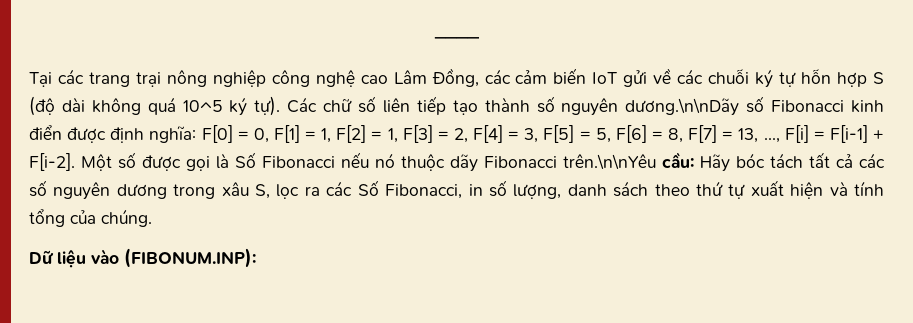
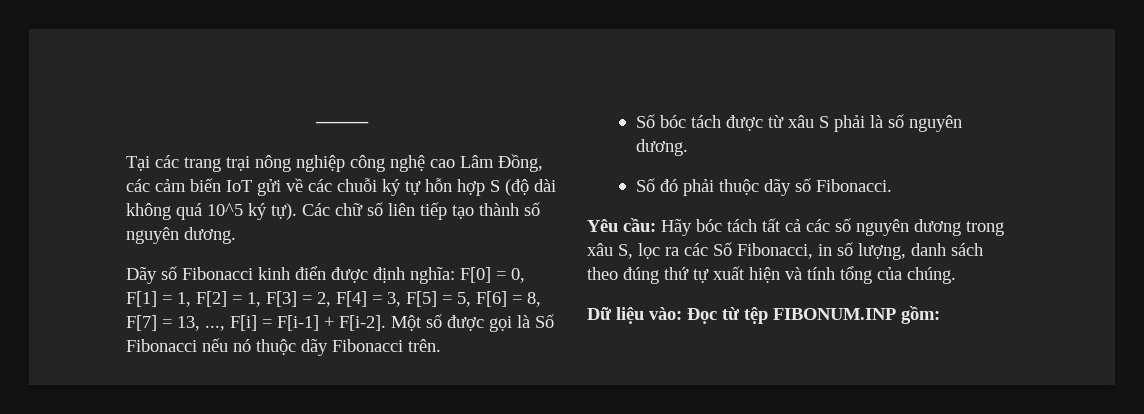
[625,98,740,116] dương.\n\nDãy -> [184,227,236,244] [126,267,157,284] dương. // Dãy
[563,154,656,170] trên.\n\nYêu -> [408,339,441,352] [635,114,962,132] [635,139,688,156] [635,178,892,196] [587,219,618,232] trên. // Số bóc tách được từ xâu S phải là số nguyên dương. // Số đó phải thuộc dãy số Fibonacci. // Yêu
(690, 190) none -> [623,267,659,284] đúng
[91,248,256,268] vào (FIBONUM.INP): -> [649,306,940,324] vào: Đọc từ tệp FIBONUM.INP gồm:

